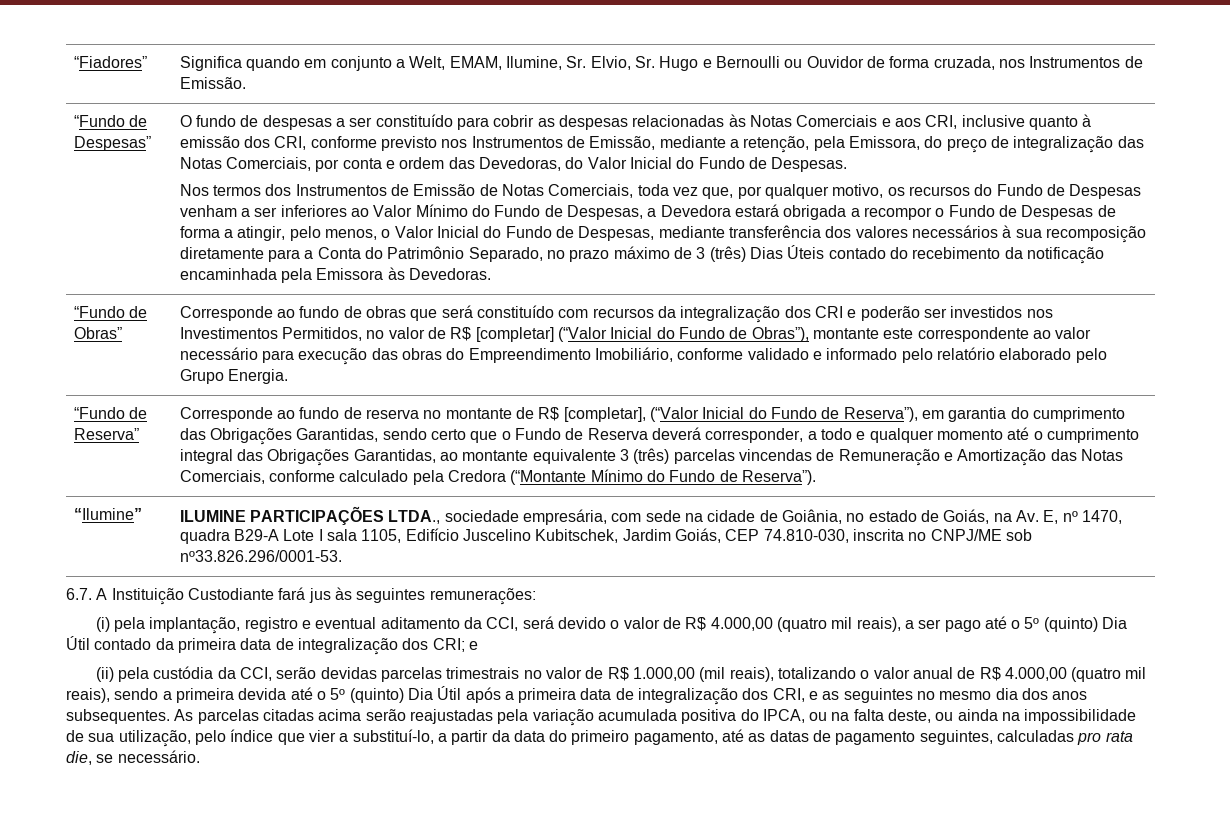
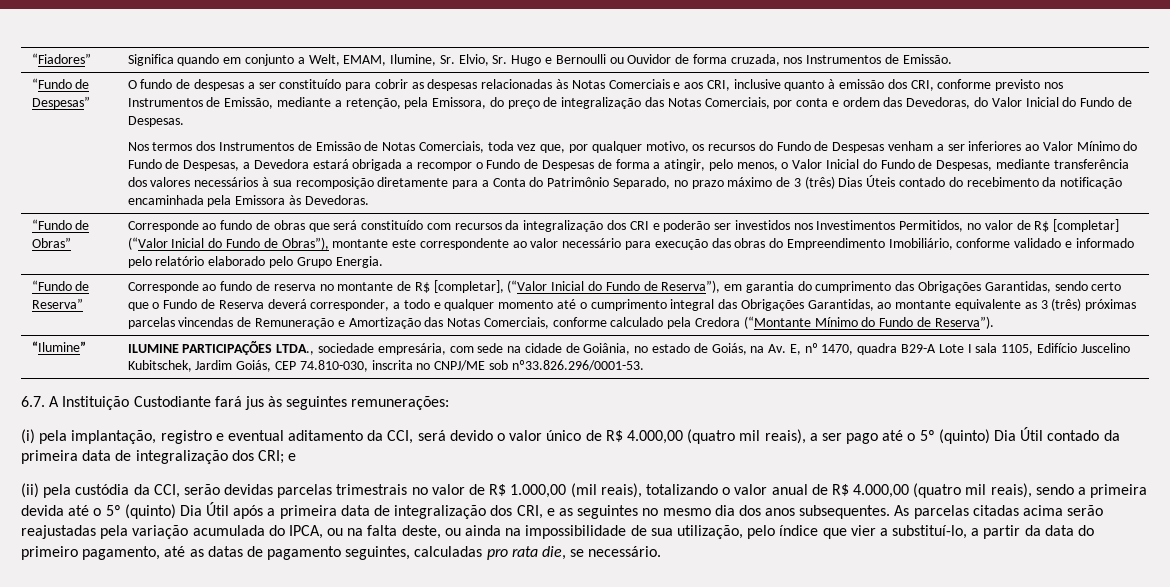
[620,448,670,464] 3 (três) -> [1024,298,1137,311] as 3 (três) próximas
(660, 623) none -> [546,430,582,441] único
[681,709,737,724] positiva -> (265, 530) none

